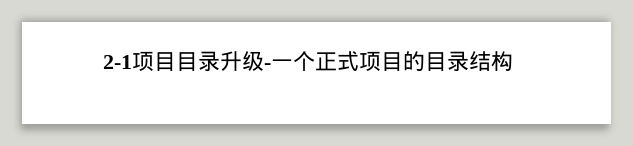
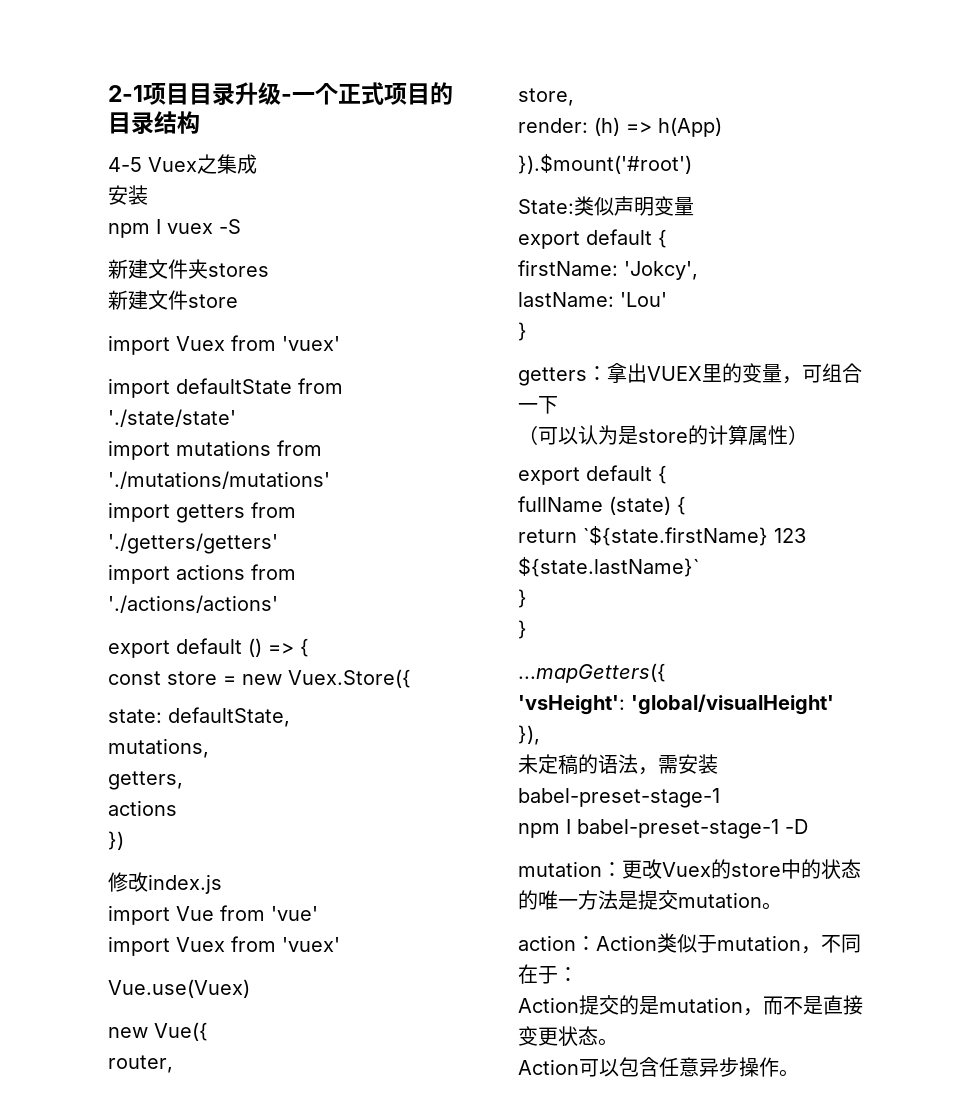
(513, 61) none -> [108,154,257,174] [108,185,148,205] [108,219,241,238] [108,259,269,279] [108,290,238,310] [108,335,340,355] [108,378,343,398] [108,409,236,427] [108,440,322,460] [108,471,330,489] [108,502,296,523] [108,533,278,554] [108,564,296,584] [108,595,278,613] [108,638,309,658] [108,669,411,688] [108,707,290,727] [108,738,209,758] [108,771,183,790] [108,800,177,816] [108,831,124,850] [108,872,222,894] [108,905,318,925] [108,936,340,956] [108,979,250,998] [108,1022,208,1041] [108,1055,173,1073] [518,88,574,106] [518,117,722,137] [518,154,692,174] [518,196,694,216] [518,229,667,249] [518,260,698,280] [518,292,667,307] [518,322,527,341] [518,363,862,386] [518,396,558,414] [518,425,808,446] [518,465,667,485] [518,496,686,515] [518,526,806,546] [518,557,699,577] [518,589,527,608] [518,620,527,639] [518,663,666,683] [518,694,834,715] [518,725,540,745] [518,754,718,775] [518,788,720,808] [518,819,808,839] [518,859,861,879] [518,890,782,910] [518,933,861,954] [518,964,578,984] [518,995,863,1016] [518,1026,618,1046] [518,1057,799,1077] // 4-5 Vuex之集成 // 安装 // npm I vuex -S // 新建文件夹stores // 新建文件store // import Vuex from 'vuex' // import defaultState from './state/state' // import mutations from './mutations/mutations' // import getters from './getters/getters' // import actions from './actions/actions' // export default () => { // const store = new Vuex.Store({ // state: defaultState, // mutations, // getters, // actions // }) // 修改index.js // import Vue from 'vue' // import Vuex from 'vuex' // Vue.use(Vuex) // new Vue({ // router, // store, // render: (h) => h(App) // }).$mount('#root') // State:类似声明变量 // export default { // firstName: 'Jokcy', // lastName: 'Lou' // } // getters：拿出VUEX里的变量，可组合一下 // （可以认为是store的计算属性） // export default { // fullName (state) { // return `${state.firstName} 123 ${state.lastName}` // } // } // ...mapGetters({ // 'vsHeight': 'global/visualHeight' // }), // 未定稿的语法，需安装babel-preset-stage-1 // npm I babel-preset-stage-1 -D // mutation：更改Vuex的store中的状态的唯一方法是提交mutation。 // action：Action类似于mutation，不同在于： // Action提交的是mutation，而不是直接变更状态。 // Action可以包含任意异步操作。

